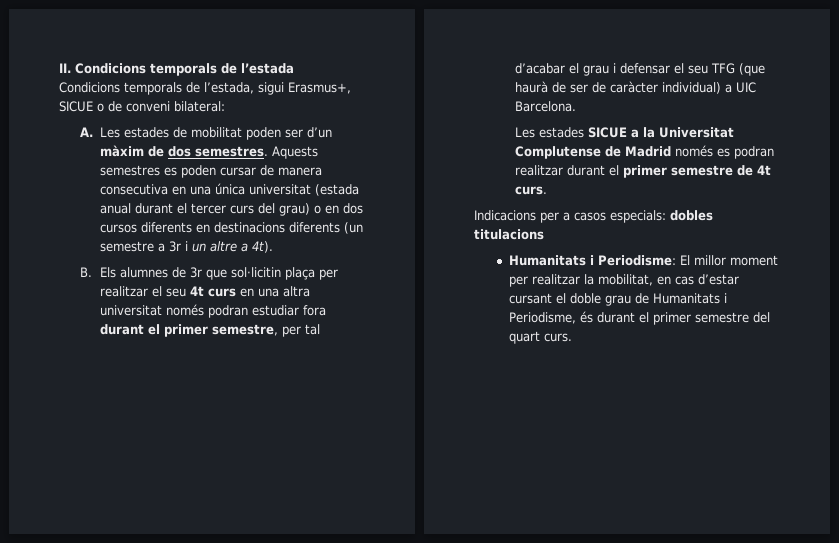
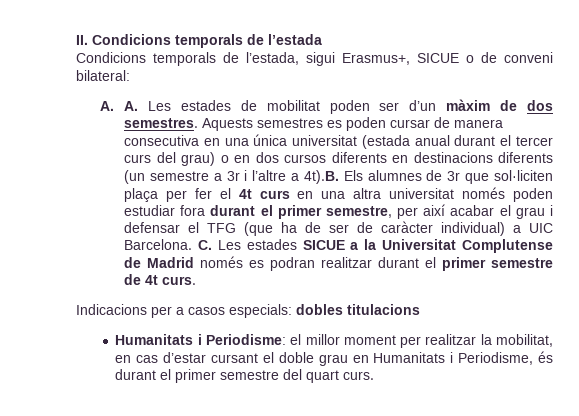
(93, 132) none -> [124,101,139,111] A.
[192,241,274,253] [79,267,92,277] un altre a 4t). // B. -> [252,170,339,184] l’altre a 4t).B.
[231,267,282,278] sol·licitin -> [493,170,553,181] sol·liciten
[100,286,187,297] realitzar el seu -> [194,188,231,199] fer el
[208,305,249,318] podran -> [513,188,554,202] poden
[305,324,321,335] [515,63,566,74] tal d’acabar -> [423,204,495,216] així acabar
[688,65,709,74] seu -> (200, 227) none
[515,81,549,93] haurà -> [281,222,298,233] ha
(577, 106) // -> [197,240,212,250] C.
[679,255,690,265] El -> [290,334,302,345] el
[634,293,649,304] de -> [352,355,369,363] en

